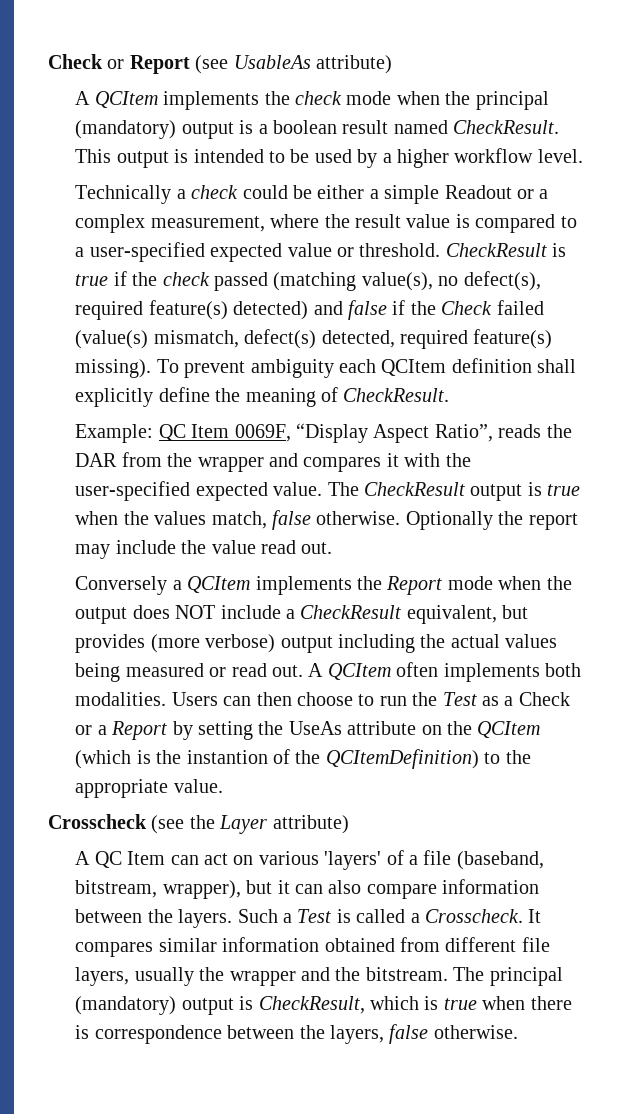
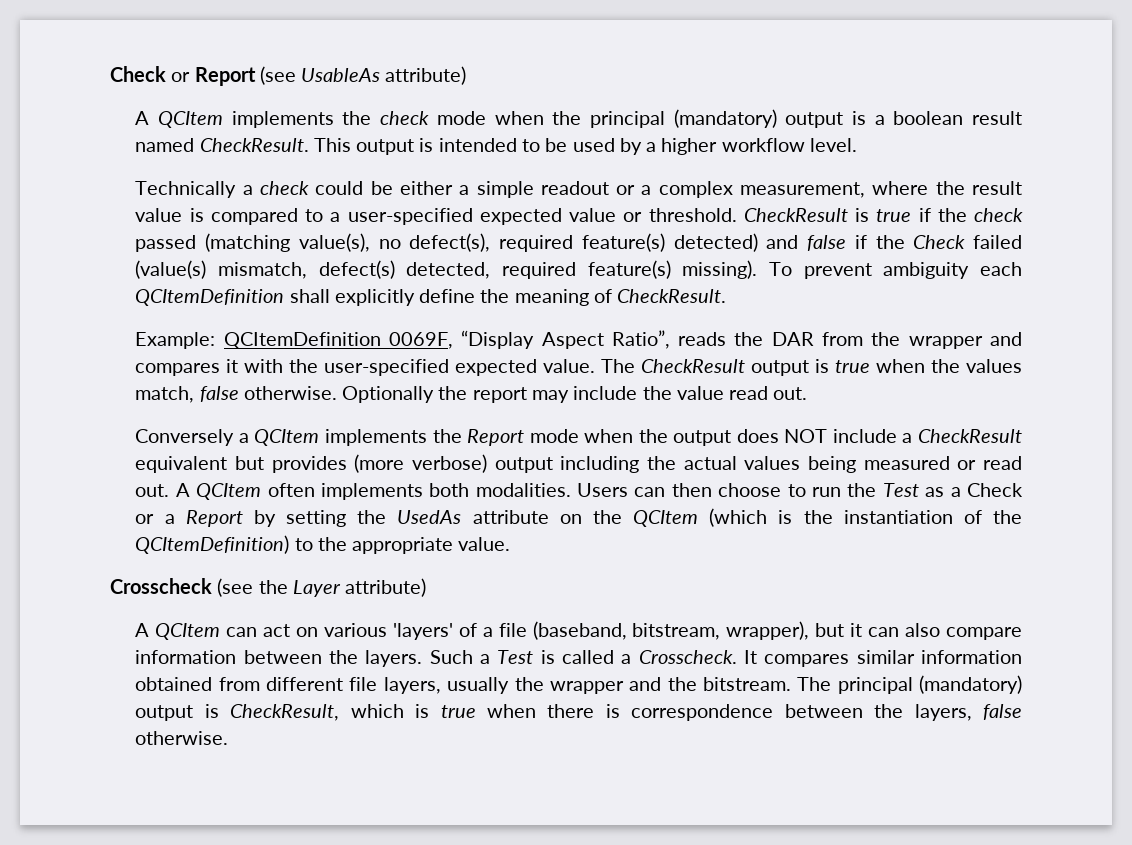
[444,185,512,199] Readout -> [540,181,609,195] readout
[381,358,532,376] QCItem definition -> [135,289,285,306] QCItemDefinition
[158,424,230,441] QC Item -> [223,332,381,349] QCItemDefinition
[406,605,497,624] equivalent, -> [135,456,228,473] equivalent
[288,721,342,735] UseAs -> [397,510,462,524] UsedAs
[186,750,268,764] instantion -> [843,510,953,524] instantiation
[94,851,166,868] QC Item -> [155,623,221,640] QCItem

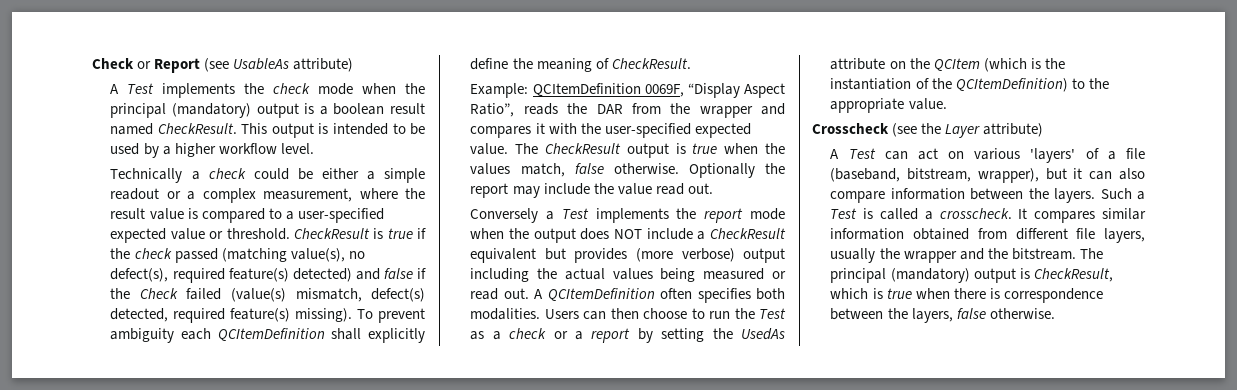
[158,111,224,128] QCItem -> [127,83,155,94] Test
[254,429,525,446] QCItem implements the Report -> [561,208,744,223] Test implements the report
[196,483,423,500] QCItem often implements -> [547,288,751,303] QCItemDefinition often specifies
[966,483,1023,497] [135,510,243,527] Check or a Report -> [509,328,631,343] check or a report
[155,623,221,640] QCItem -> [848,148,876,159] Test
[638,650,737,664] Crosscheck. -> [939,208,1012,219] crosscheck.

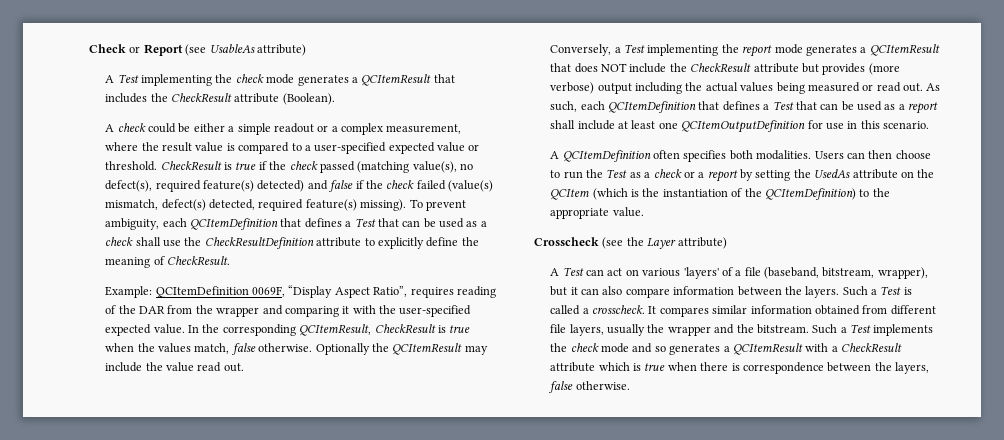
[162,83,426,98] [110,103,425,118] [110,123,425,138] [110,143,314,158] [110,168,200,183] implements the check mode when the principal (mandatory) output is a boolean result named CheckResult. This output is intended to be used by a higher workflow level. // Technically a -> [141,74,455,86] [105,93,335,105] [105,124,115,132] implementing the check mode generates a QCItemResult that includes the CheckResult attribute (Boolean). // A
[139,288,178,299] Check -> [386,180,415,189] check
[110,328,362,343] ambiguity each QCItemDefinition shall -> [105,218,487,230] [105,237,375,249] ambiguity, each QCItemDefinition that defines a Test that can be used as a check shall use the CheckResultDefinition attribute to
[523,103,558,115] reads -> [410,286,496,298] [105,305,117,314] requires reading of
[470,126,532,138] compares -> [284,306,339,317] comparing
[515,143,669,158] The CheckResult output -> [188,324,436,336] In the corresponding QCItemResult, CheckResult
[470,183,509,198] report -> [392,343,463,355] QCItemResult
[470,208,669,223] Conversely a Test implements -> [550,44,719,56] Conversely, a Test implementing
[470,228,786,243] [470,248,537,263] when the output does NOT include a CheckResult equivalent -> [805,44,940,56] [550,63,799,73] generates a QCItemResult that does NOT include the CheckResult attribute
(529, 293) none -> [926,83,941,91] [550,101,939,114] [550,120,930,133] As such, each QCItemDefinition that defines a Test that can be used as a report shall include at least one QCItemOutputDefinition for use in this scenario. //
[1079,248,1103,259] [830,268,1113,283] The principal (mandatory) output is CheckResult, -> [812,324,934,336] [550,343,903,355] [550,362,596,372] Such a Test implements the check mode and so generates a QCItemResult with a CheckResult attribute

